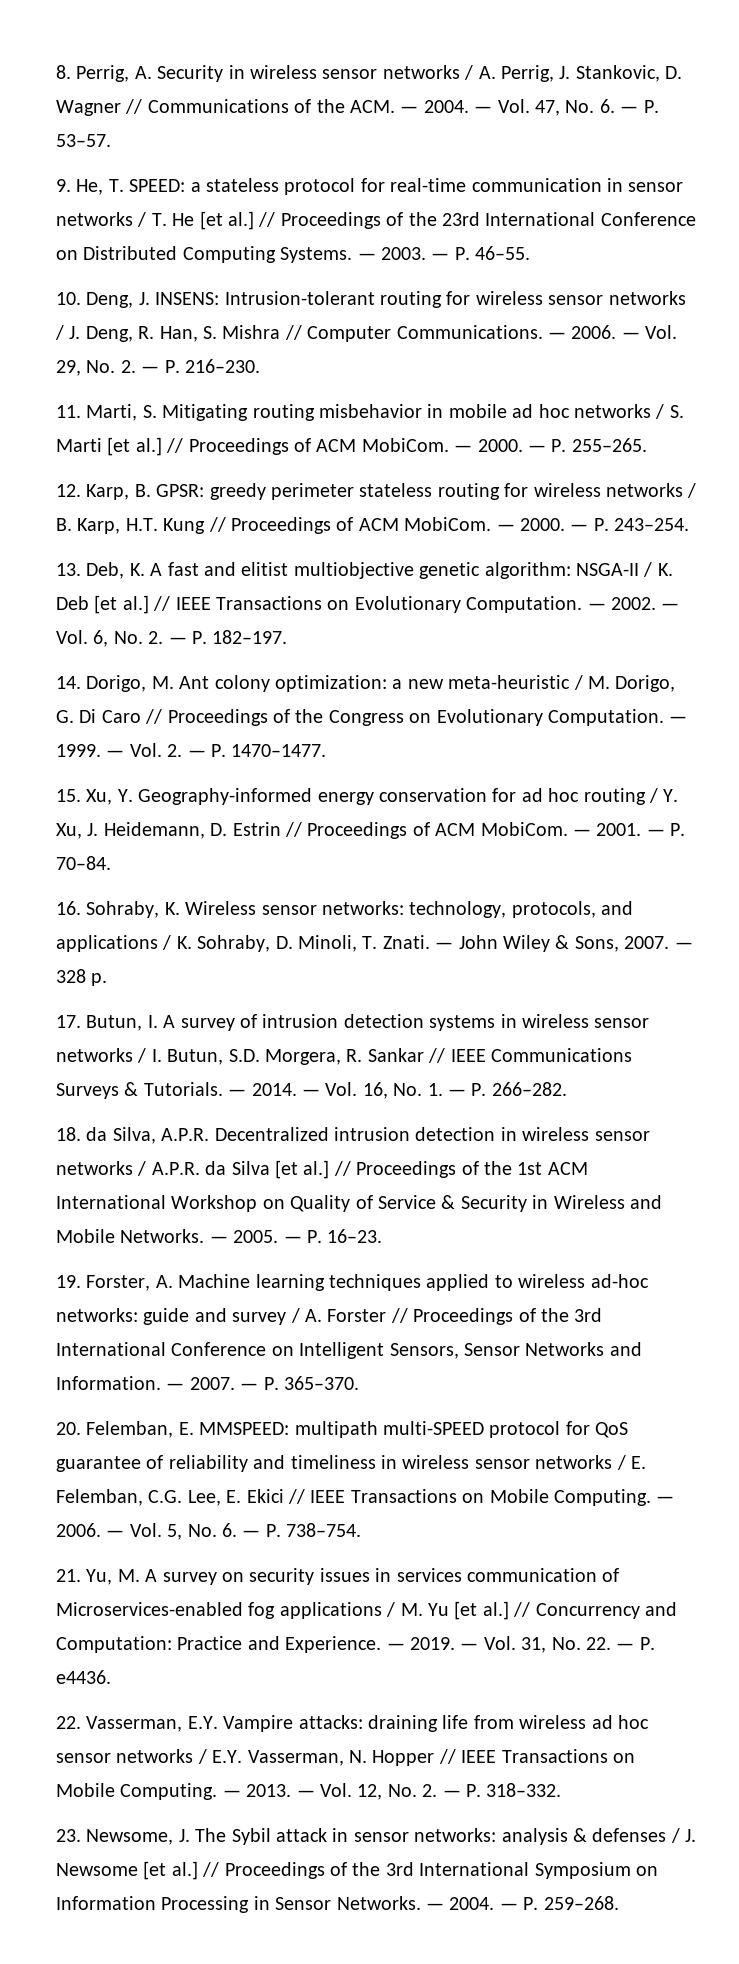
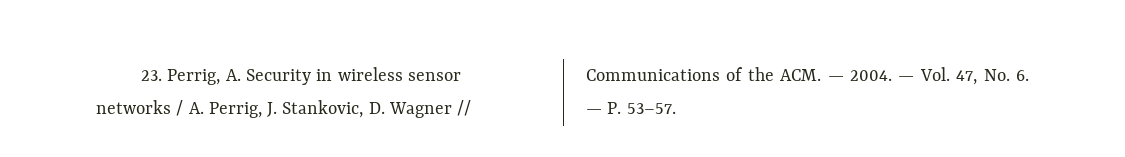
[56,65,71,79] 8. -> [141,70,163,81] 23.
[56,178,684,195] [56,211,696,230] [56,246,531,263] [56,291,686,308] [55,325,678,342] [56,359,260,376] [56,404,684,421] [56,437,647,456] [56,483,697,500] [56,517,690,534] [56,562,673,579] [56,595,680,614] [56,630,288,647] [56,675,676,692] [56,709,688,726] [56,743,327,757] [56,788,679,805] [56,822,686,839] [56,856,111,870] [56,901,634,918] [56,935,693,952] [56,969,108,986] [56,1014,650,1031] [56,1048,632,1065] [56,1082,567,1099] [56,1127,650,1144] [56,1160,588,1179] [56,1195,662,1212] [56,1229,383,1243] [56,1274,649,1291] [56,1308,603,1325] [56,1342,642,1359] [56,1376,359,1390] [56,1421,629,1438] [56,1455,646,1472] [56,1489,675,1506] [56,1523,362,1540] [56,1568,620,1585] [56,1601,677,1620] [56,1636,655,1653] [56,1670,111,1684] [56,1715,649,1732] [56,1749,635,1766] [56,1783,562,1800] [56,1828,697,1845] [56,1861,658,1880] [56,1896,619,1913] // 9. He, T. SPEED: a stateless protocol for real-time communication in sensor networks / T. He [et al.] // Proceedings of the 23rd International Conference on Distributed Computing Systems. — 2003. — P. 46–55. // 10. Deng, J. INSENS: Intrusion-tolerant routing for wireless sensor networks / J. Deng, R. Han, S. Mishra // Computer Communications. — 2006. — Vol. 29, No. 2. — P. 216–230. // 11. Marti, S. Mitigating routing misbehavior in mobile ad hoc networks / S. Marti [et al.] // Proceedings of ACM MobiCom. — 2000. — P. 255–265. // 12. Karp, B. GPSR: greedy perimeter stateless routing for wireless networks / B. Karp, H.T. Kung // Proceedings of ACM MobiCom. — 2000. — P. 243–254. // 13. Deb, K. A fast and elitist multiobjective genetic algorithm: NSGA-II / K. Deb [et al.] // IEEE Transactions on Evolutionary Computation. — 2002. — Vol. 6, No. 2. — P. 182–197. // 14. Dorigo, M. Ant colony optimization: a new meta-heuristic / M. Dorigo, G. Di Caro // Proceedings of the Congress on Evolutionary Computation. — 1999. — Vol. 2. — P. 1470–1477. // 15. Xu, Y. Geography-informed energy conservation for ad hoc routing / Y. Xu, J. Heidemann, D. Estrin // Proceedings of ACM MobiCom. — 2001. — P. 70–84. // 16. Sohraby, K. Wireless sensor networks: technology, protocols, and applications / K. Sohraby, D. Minoli, T. Znati. — John Wiley & Sons, 2007. — 328 p. // 17. Butun, I. A survey of intrusion detection systems in wireless sensor networks / I. Butun, S.D. Morgera, R. Sankar // IEEE Communications Surveys & Tutorials. — 2014. — Vol. 16, No. 1. — P. 266–282. // 18. da Silva, A.P.R. Decentralized intrusion detection in wireless sensor networks / A.P.R. da Silva [et al.] // Proceedings of the 1st ACM International Workshop on Quality of Service & Security in Wireless and Mobile Networks. — 2005. — P. 16–23. // 19. Forster, A. Machine learning techniques applied to wireless ad-hoc networks: guide and survey / A. Forster // Proceedings of the 3rd International Conference on Intelligent Sensors, Sensor Networks and Information. — 2007. — P. 365–370. // 20. Felemban, E. MMSPEED: multipath multi-SPEED protocol for QoS guarantee of reliability and timeliness in wireless sensor networks / E. Felemban, C.G. Lee, E. Ekici // IEEE Transactions on Mobile Computing. — 2006. — Vol. 5, No. 6. — P. 738–754. // 21. Yu, M. A survey on security issues in services communication of Microservices-enabled fog applications / M. Yu [et al.] // Concurrency and Computation: Practice and Experience. — 2019. — Vol. 31, No. 22. — P. e4436. // 22. Vasserman, E.Y. Vampire attacks: draining life from wireless ad hoc sensor networks / E.Y. Vasserman, N. Hopper // IEEE Transactions on Mobile Computing. — 2013. — Vol. 12, No. 2. — P. 318–332. // 23. Newsome, J. The Sybil attack in sensor networks: analysis & defenses / J. Newsome [et al.] // Proceedings of the 3rd International Symposium on Information Processing in Sensor Networks. — 2004. — P. 259–268. -> (676, 108) none

